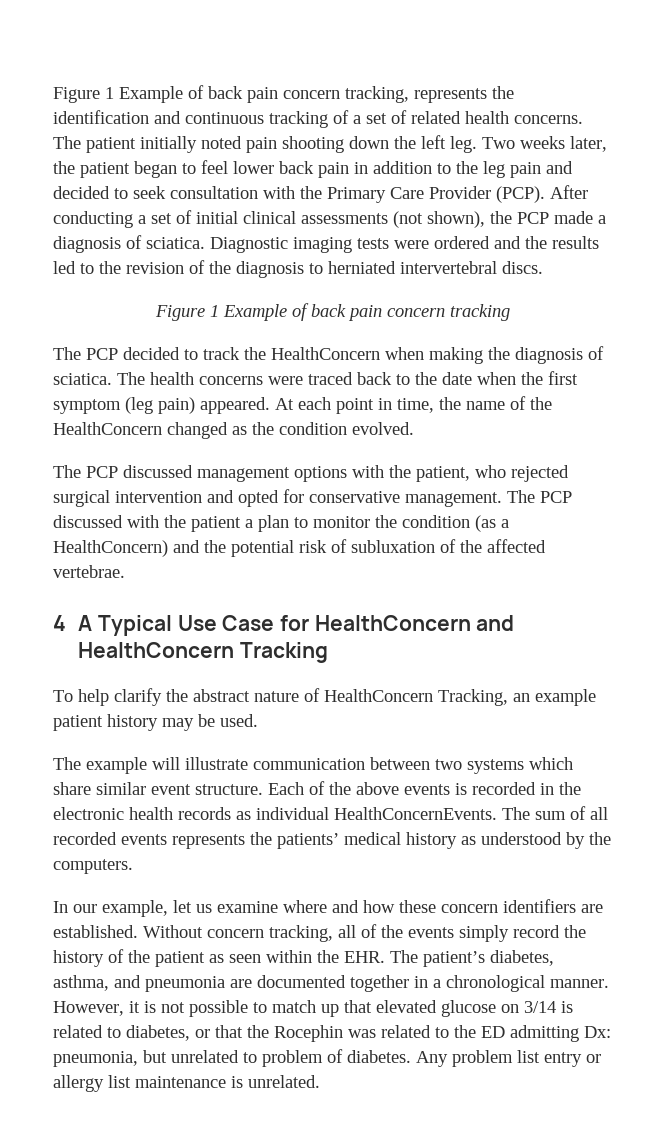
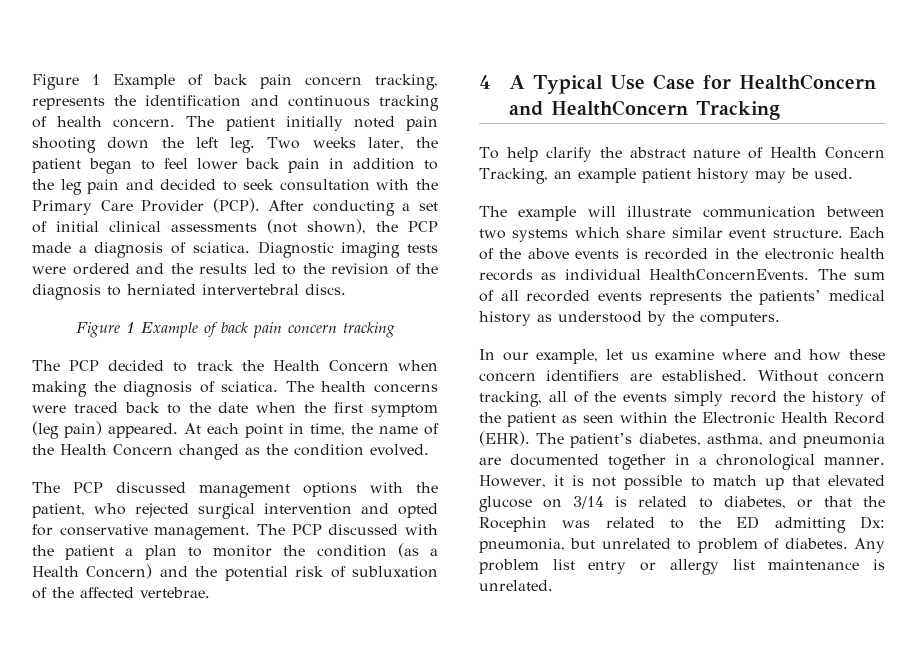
[353,110,583,124] a set of related health concerns. -> [57,116,176,128] health concern.
[271,347,380,360] HealthConcern -> [272,360,389,372] Health Concern
[53,422,162,435] HealthConcern -> [60,444,173,456] Health Concern
[53,540,168,557] HealthConcern) -> [32,564,153,579] Health Concern)
[324,689,433,702] HealthConcern -> [770,147,885,159] Health Concern
[344,951,385,963] EHR. -> [702,412,885,424] [479,431,530,446] Electronic Health Record (EHR).

